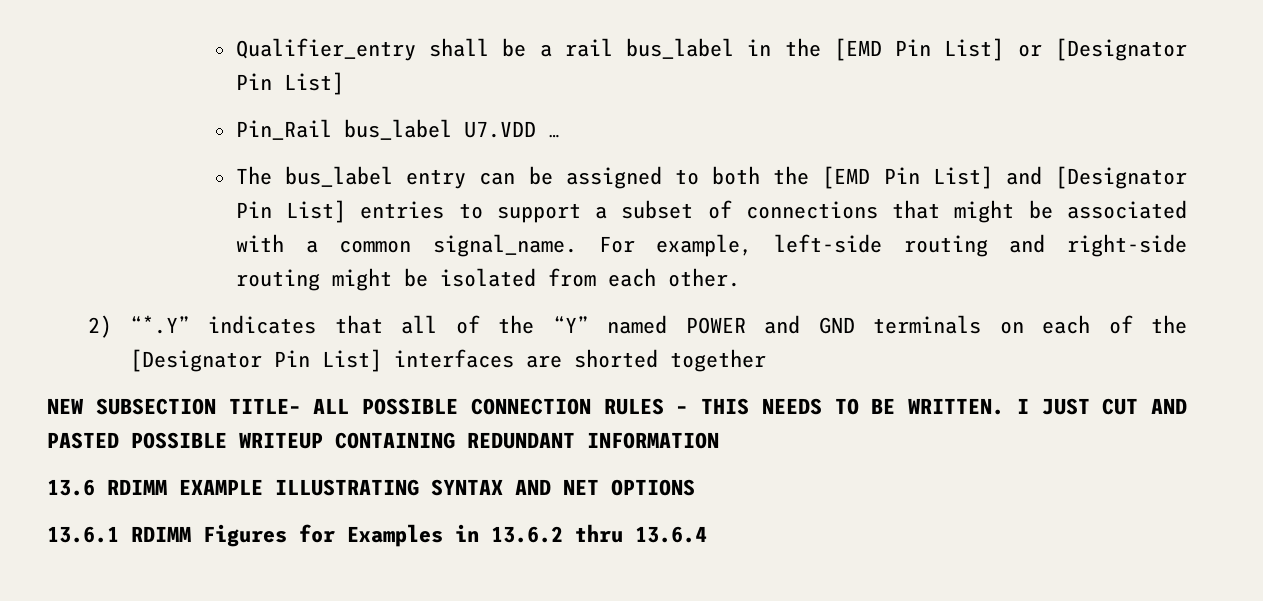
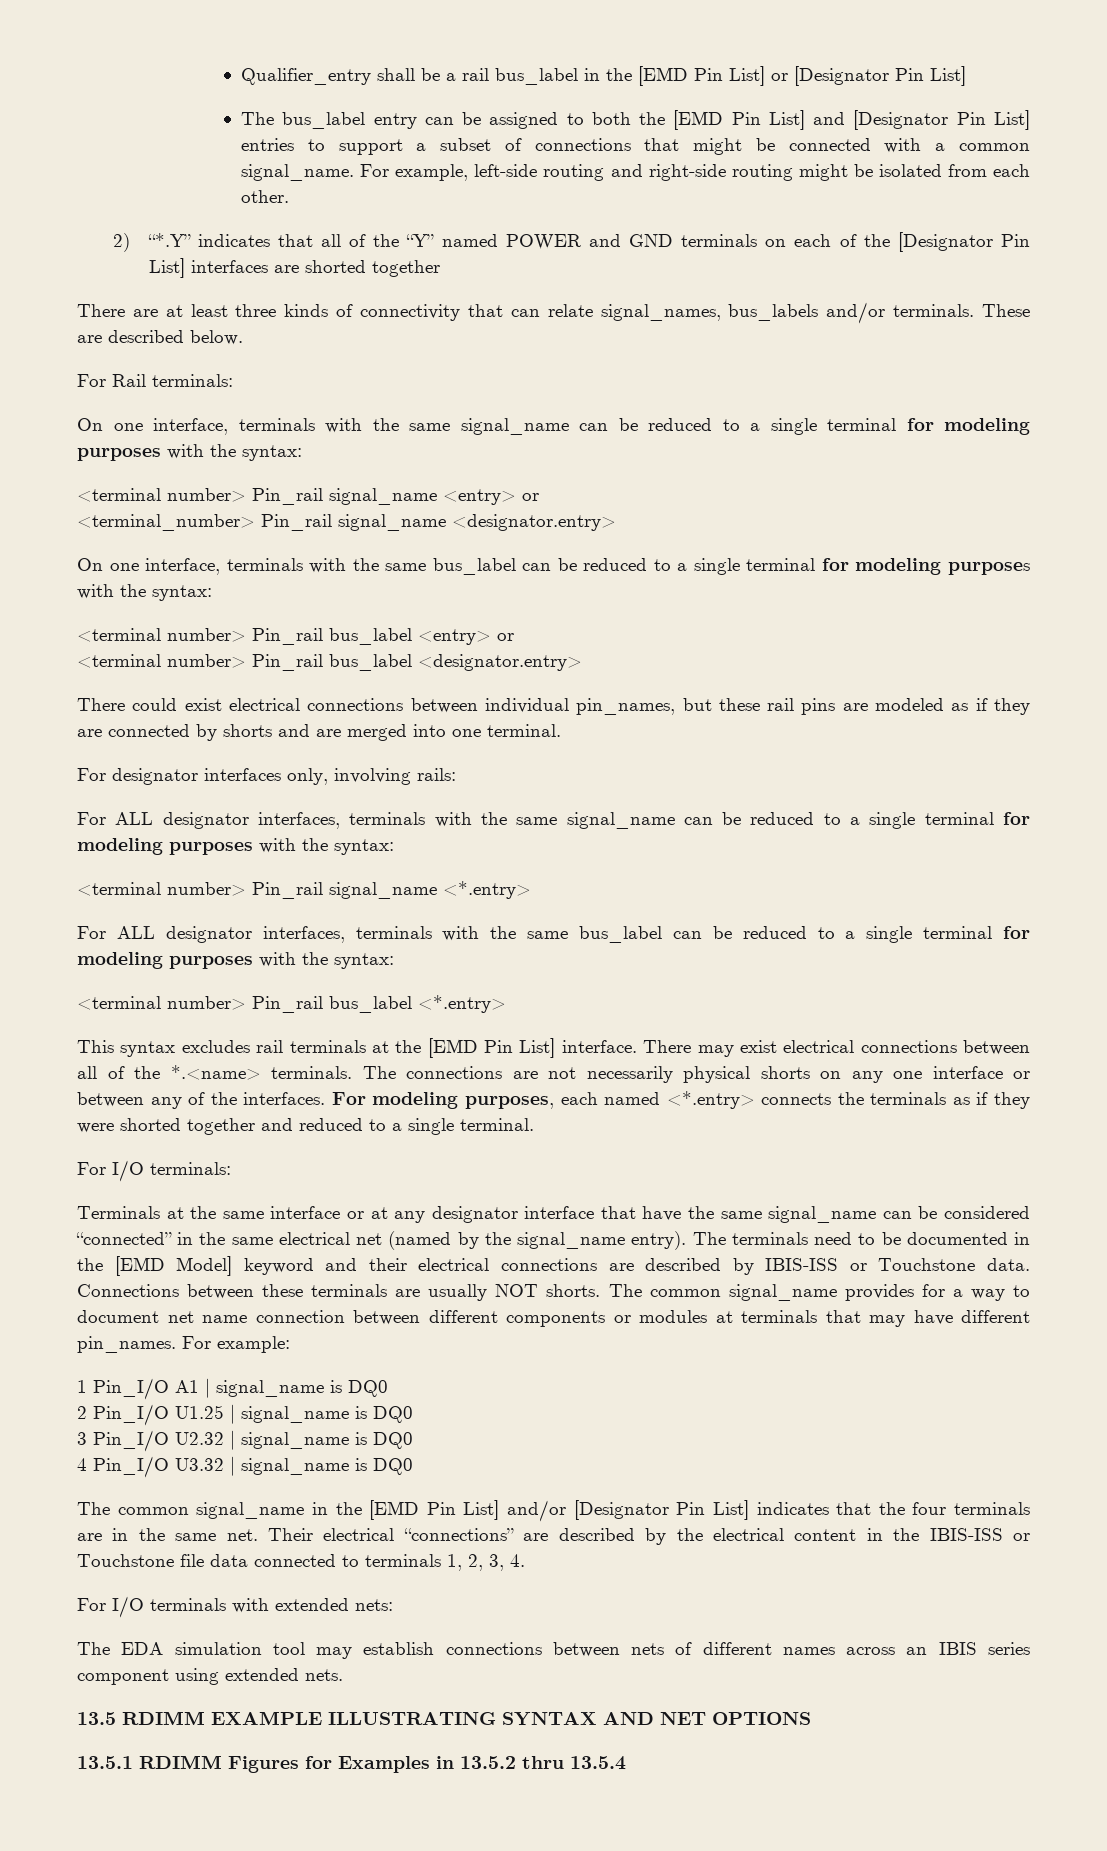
[235,119,560,140] // Pin_Rail bus_label U7.VDD … -> (967, 76) none
[1067,200,1187,219] associated -> [788,138,871,151] connected
[47,398,1187,415] [47,432,719,449] [47,479,95,496] NEW SUBSECTION TITLE– ALL POSSIBLE CONNECTION RULES – THIS NEEDS TO BE WRITTEN. I JUST CUT AND PASTED POSSIBLE WRITEUP CONTAINING REDUNDANT INFORMATION // 13.6 -> [77,302,1030,324] [77,330,243,345] [77,374,233,387] [77,418,1030,435] [77,444,302,461] [77,488,539,505] [77,514,616,531] [77,558,1030,575] [77,584,212,601] [77,628,514,645] [77,654,582,671] [77,698,1030,715] [77,724,561,741] [77,768,456,785] [77,812,1030,829] [77,838,394,855] [77,881,531,899] [77,926,1030,943] [77,952,394,969] [77,995,506,1013] [77,1038,1030,1058] [77,1065,1030,1083] [77,1091,1030,1109] [77,1118,534,1135] [77,1160,231,1182] [77,1206,1031,1223] [76,1231,1031,1250] [77,1256,1030,1276] [77,1284,1031,1301] [77,1310,1030,1327] [77,1336,290,1353] [77,1378,388,1400] [77,1404,413,1426] [77,1430,413,1452] [77,1456,413,1478] [77,1500,1030,1522] [77,1528,1030,1545] [77,1554,525,1571] [77,1596,393,1618] [77,1642,1030,1659] [77,1668,343,1685] [77,1712,116,1725] There are at least three kinds of connectivity that can relate signal_names, bus_labels and/or terminals. These are described below. // For Rail terminals: // On one interface, terminals with the same signal_name can be reduced to a single terminal for modeling purposes with the syntax: // <terminal number> Pin_rail signal_name <entry> or // <terminal_number> Pin_rail signal_name <designator.entry> // On one interface, terminals with the same bus_label can be reduced to a single terminal for modeling purposes with the syntax: // <terminal number> Pin_rail bus_label <entry> or // <terminal number> Pin_rail bus_label <designator.entry> // There could exist electrical connections between individual pin_names, but these rail pins are modeled as if they are connected by shorts and are merged into one terminal. // For designator interfaces only, involving rails: // For ALL designator interfaces, terminals with the same signal_name can be reduced to a single terminal for modeling purposes with the syntax: // <terminal number> Pin_rail signal_name <*.entry> // For ALL designator interfaces, terminals with the same bus_label can be reduced to a single terminal for modeling purposes with the syntax: // <terminal number> Pin_rail bus_label <*.entry> // This syntax excludes rail terminals at the [EMD Pin List] interface. There may exist electrical connections between all of the *.<name> terminals. The connections are not necessarily physical shorts on any one interface or between any of the interfaces. For modeling purposes, each named <*.entry> connects the terminals as if they were shorted together and reduced to a single terminal. // For I/O terminals: // Terminals at the same interface or at any designator interface that have the same signal_name can be considered “connected” in the same electrical net (named by the signal_name entry). The terminals need to be documented in the [EMD Model] keyword and their electrical connections are described by IBIS-ISS or Touchstone data. Connections between these terminals are usually NOT shorts. The common signal_name provides for a way to document net name connection between different components or modules at terminals that may have different pin_names. For example: // 1 Pin_I/O A1 | signal_name is DQ0 // 2 Pin_I/O U1.25 | signal_name is DQ0 // 3 Pin_I/O U2.32 | signal_name is DQ0 // 4 Pin_I/O U3.32 | signal_name is DQ0 // The common signal_name in the [EMD Pin List] and/or [Designator Pin List] indicates that the four terminals are in the same net. Their electrical “connections” are described by the electrical content in the IBIS-ISS or Touchstone file data connected to terminals 1, 2, 3, 4. // For I/O terminals with extended nets: // The EDA simulation tool may establish connections between nets of different names across an IBIS series component using extended nets. // 13.5
[47,526,119,543] 13.6.1 -> [77,1756,133,1769] 13.5.1
[491,524,707,543] 13.6.2 thru 13.6.4 -> [460,1756,626,1770] 13.5.2 thru 13.5.4

